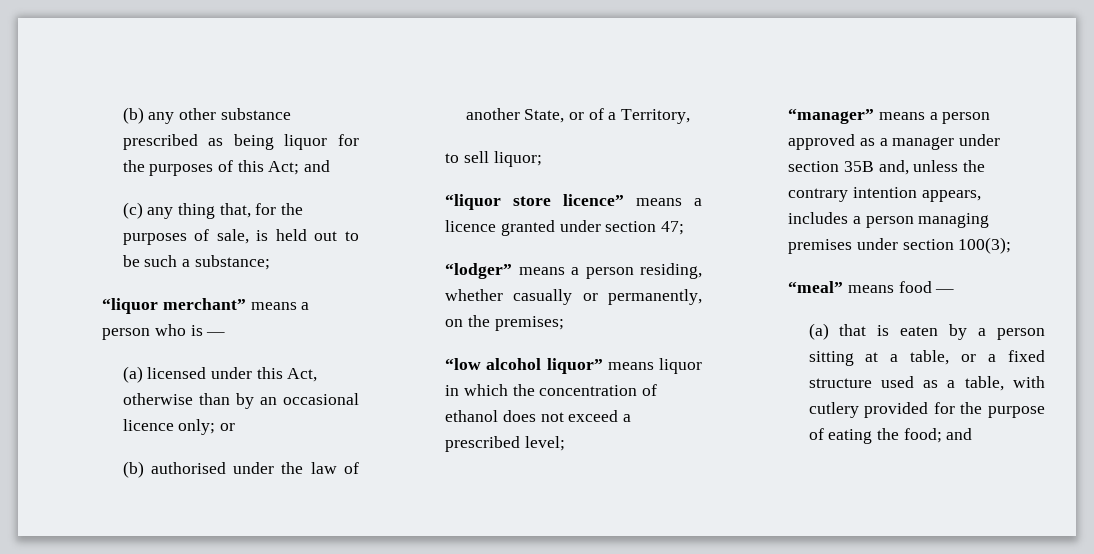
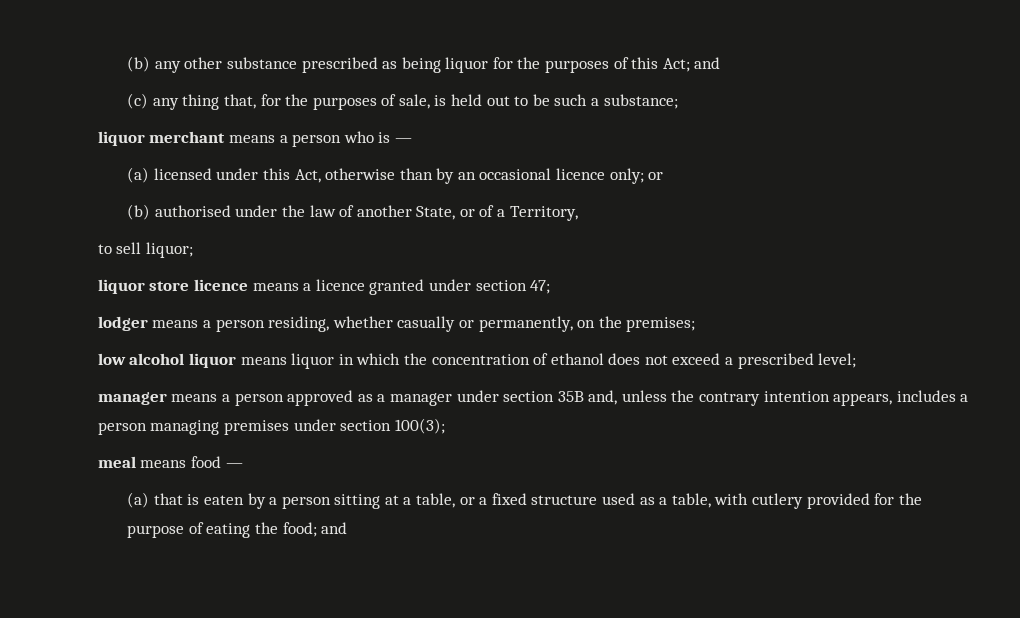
[102,298,246,314] “liquor merchant” -> [97,131,226,146] liquor merchant
[445,194,625,210] “liquor store licence” -> [97,279,248,294] liquor store licence
[445,263,513,279] “lodger” -> [97,316,148,331] lodger
[445,358,603,374] “low alcohol liquor” -> [97,353,236,368] low alcohol liquor
[788,108,875,124] “manager” -> [97,392,167,405] manager
[788,281,844,293] “meal” -> [97,456,136,468] meal

